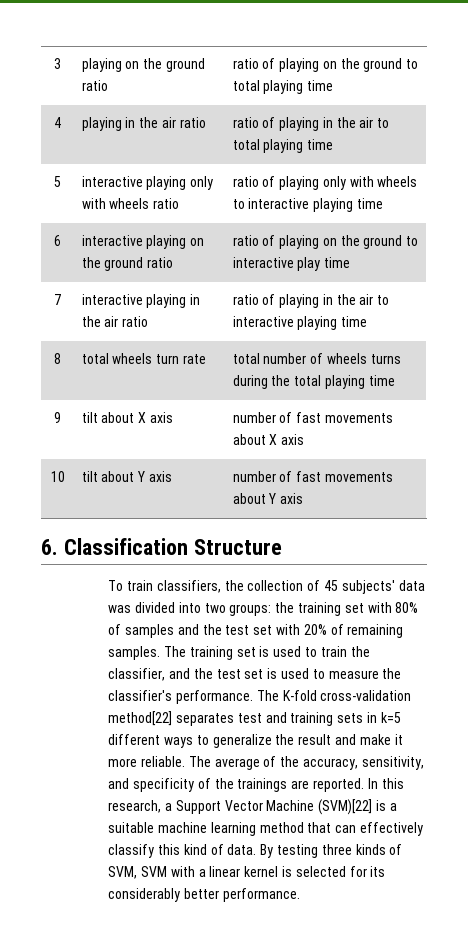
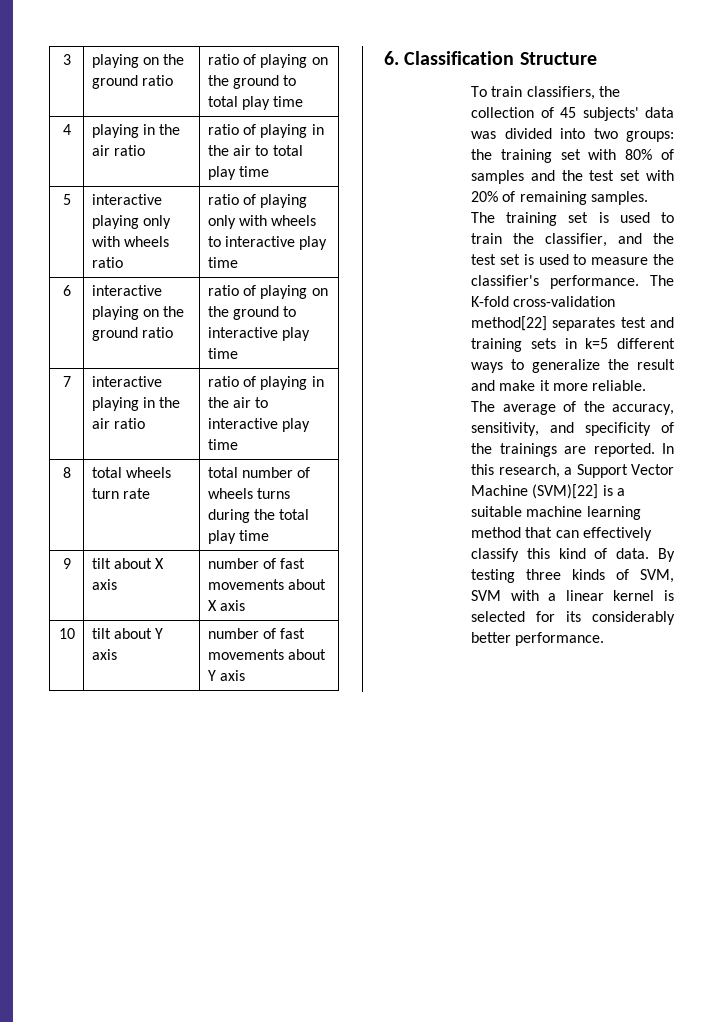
[263,80,304,94] playing -> [241,96,270,110] play
[263,139,304,153] playing -> [207,166,236,180] play
[313,198,354,212] playing -> [299,236,328,250] play
[297,316,338,330] playing -> [281,418,310,432] play
[324,375,365,389] playing -> [207,530,236,544] play

